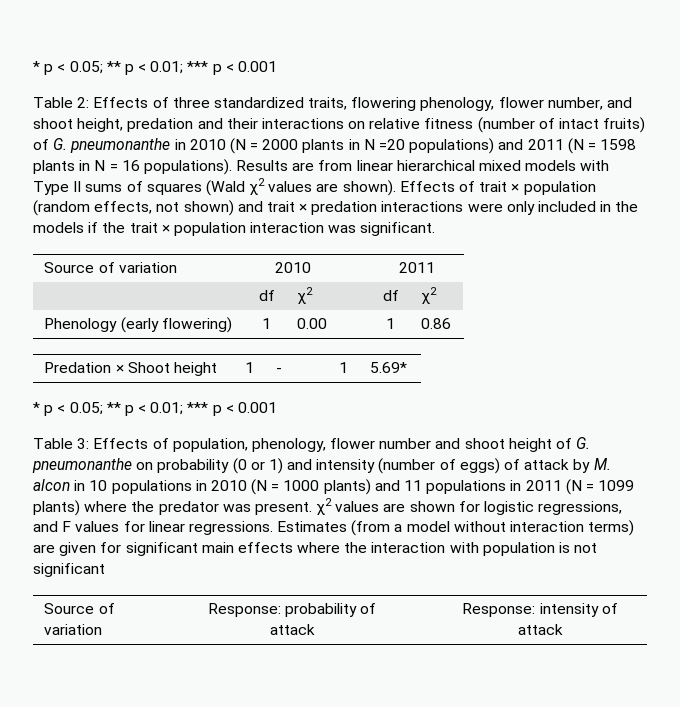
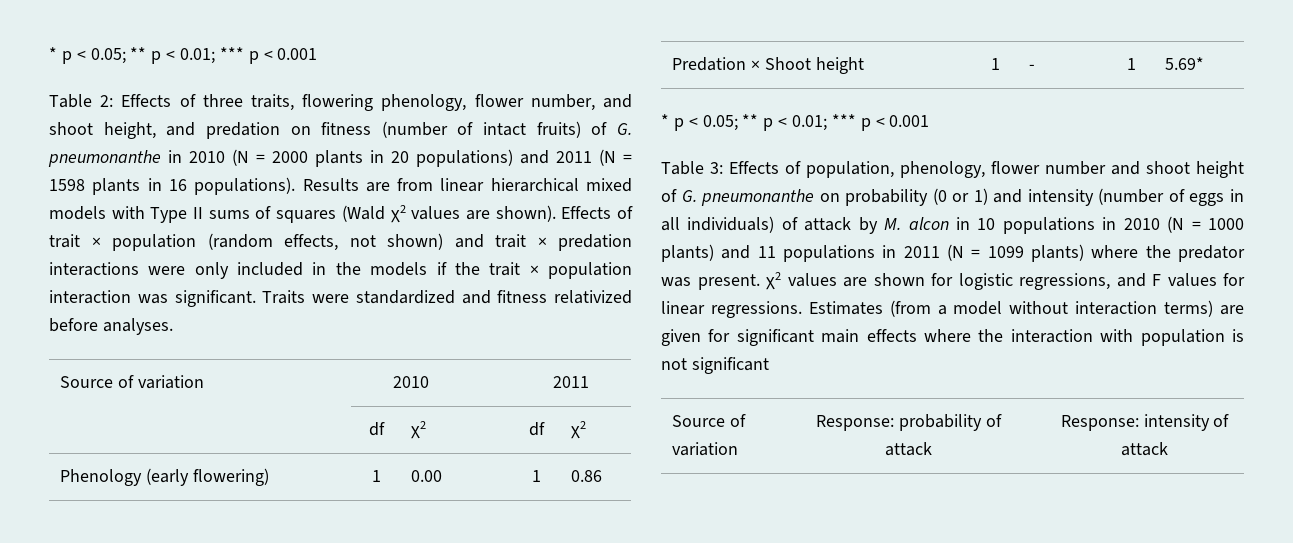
[213,97,304,108] standardized -> (243, 100) none
[127,118,421,132] predation and their interactions on relative -> [166,122,311,139] and predation on
[363,139,406,150] N =20 -> [391,151,409,163] 20
[94,160,118,171] N = -> (162, 184) none
(436, 229) none -> [262,290,632,304] [49,318,173,335] Traits were standardized and fitness relativized before analyses.
[459,458,500,474] eggs) -> [1189,189,1244,206] [661,216,775,233] eggs in all individuals)

